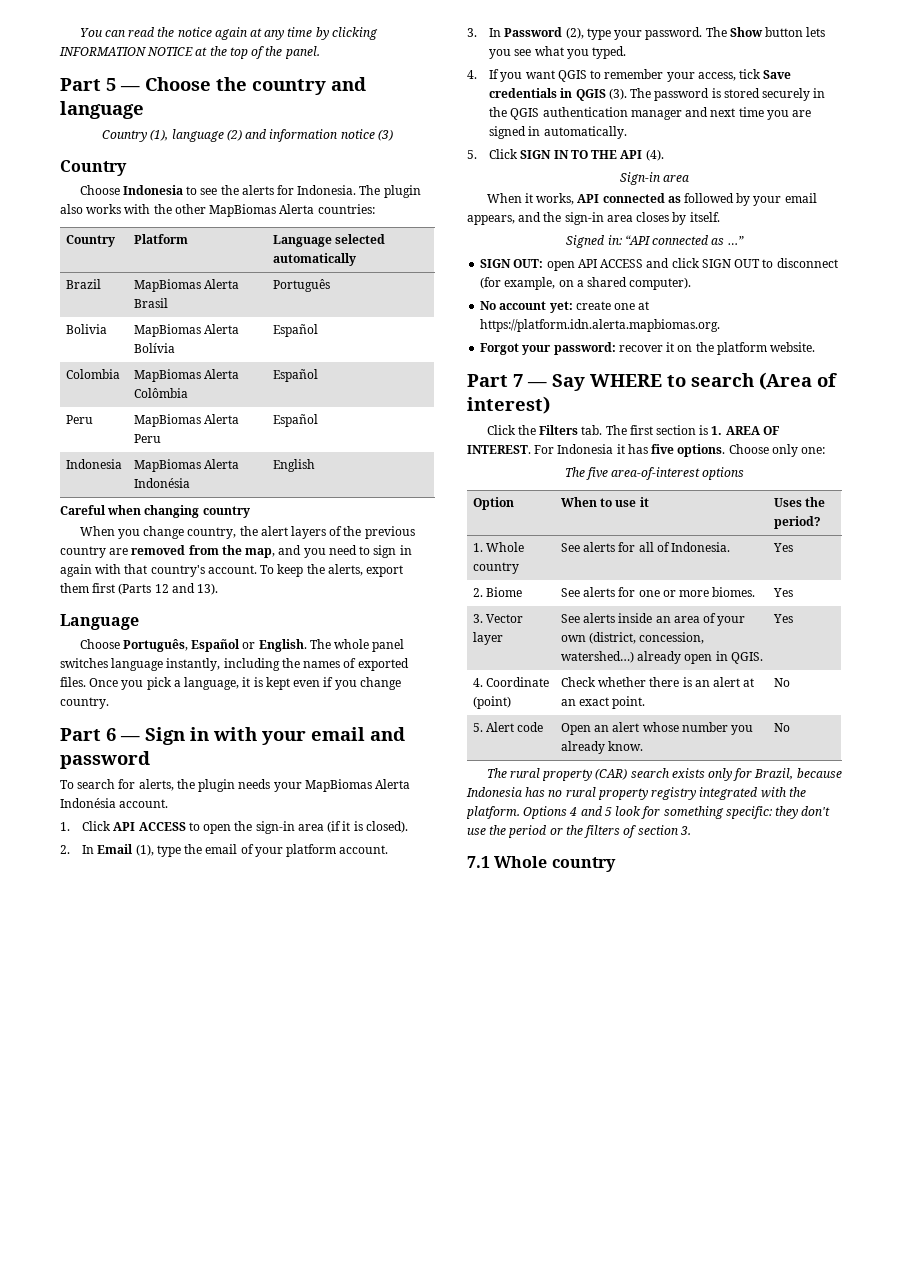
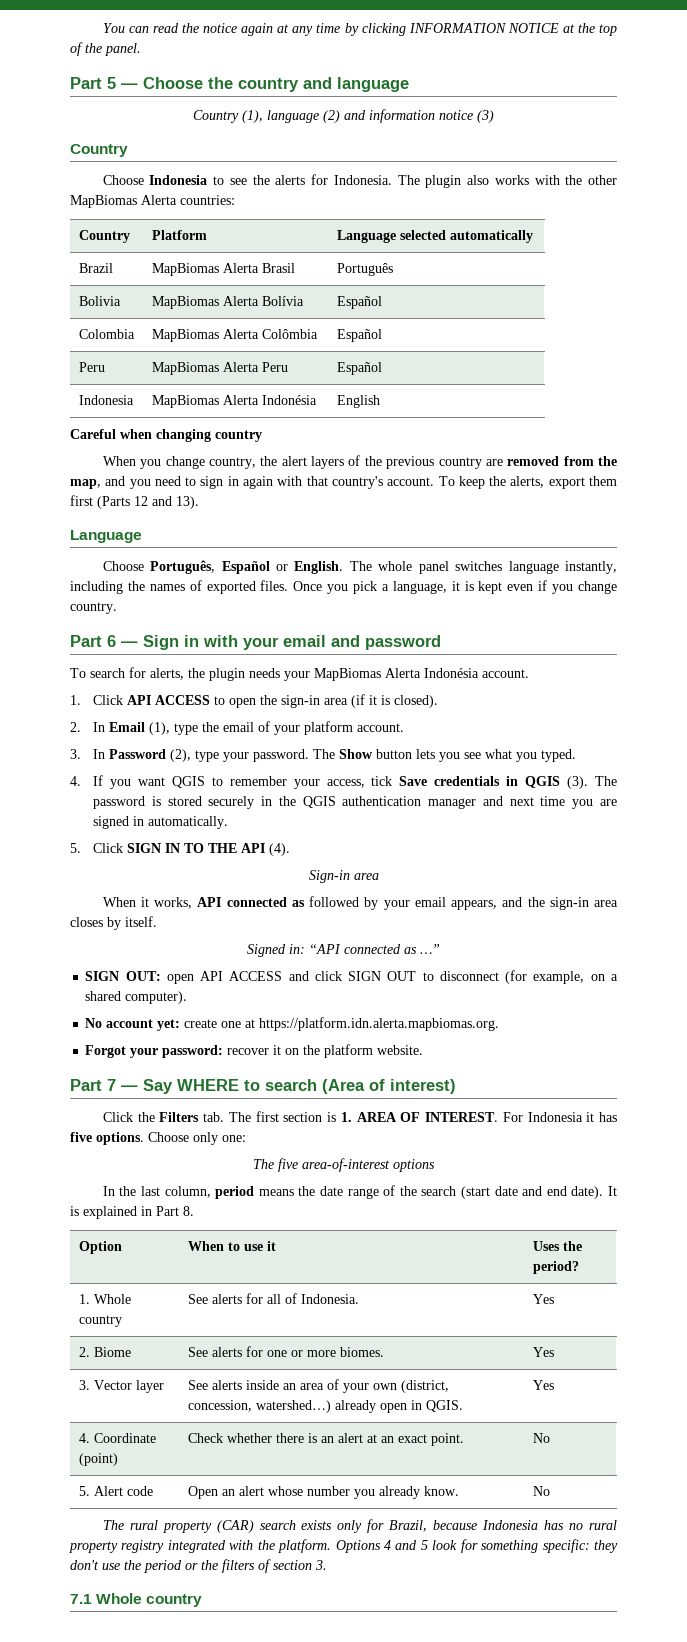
(745, 473) none -> [102,1185,617,1199] [70,1206,194,1219] // In the last column, period means the date range of the search (start date and end date). It is explained in Part 8.

